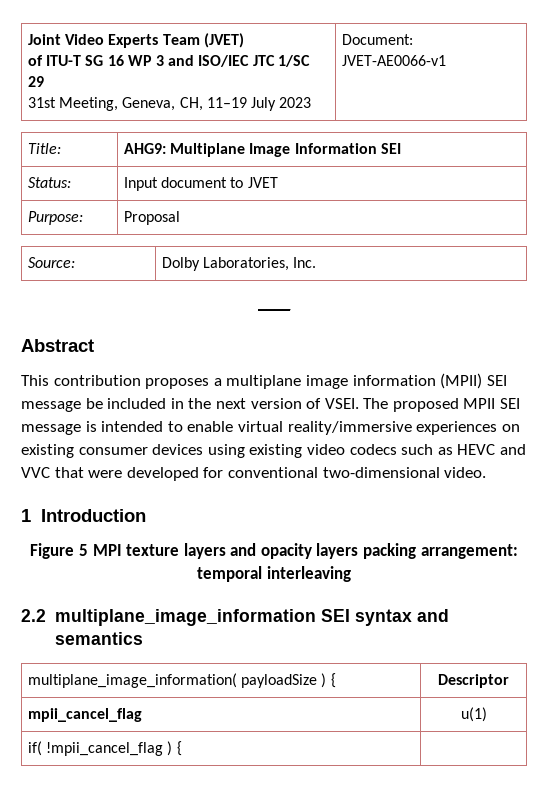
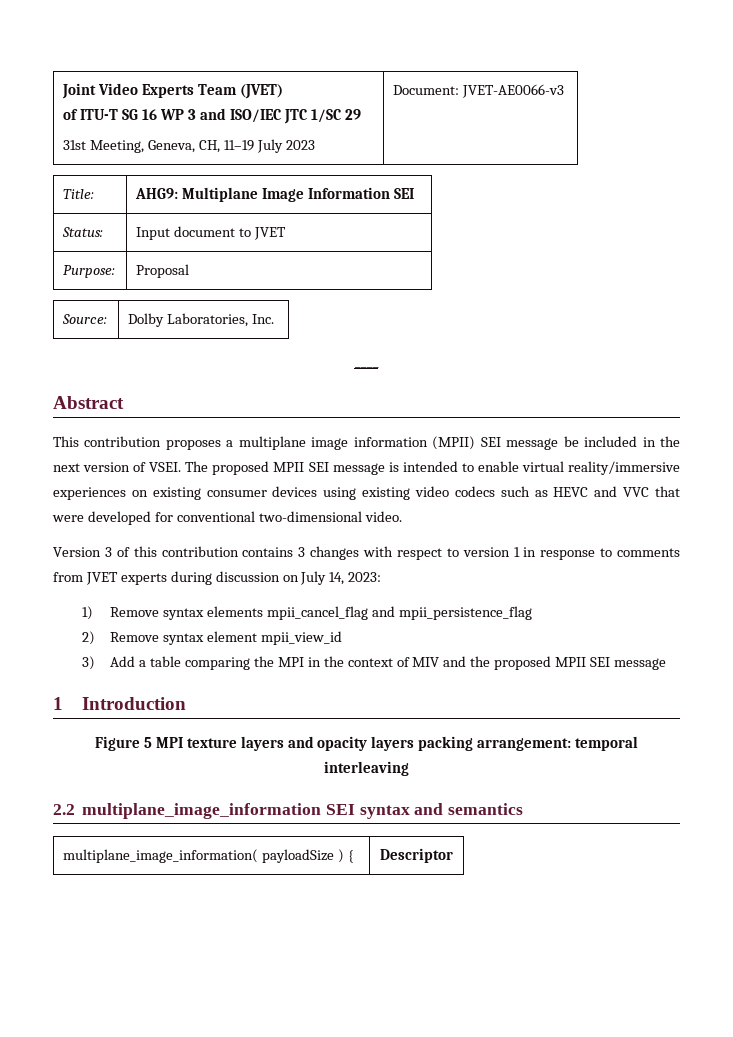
[342,55,447,66] JVET-AE0066-v1 -> [462,84,565,98] JVET-AE0066-v3
(487, 472) none -> [53,546,680,560] [53,571,382,585] [81,606,532,620] [81,631,343,645] [81,656,666,670] // Version 3 of this contribution contains 3 changes with respect to version 1 in response to comments from JVET experts during discussion on July 14, 2023: // 1) Remove syntax elements mpii_cancel_flag and mpii_persistence_flag // 2) Remove syntax element mpii_view_id // 3) Add a table comparing the MPI in the context of MIV and the proposed MPII SEI message
[28,708,143,722] [460,707,487,722] [28,741,182,756] // mpii_cancel_flag | u(1) // if( !mpii_cancel_flag ) { | -> (453, 855) none

